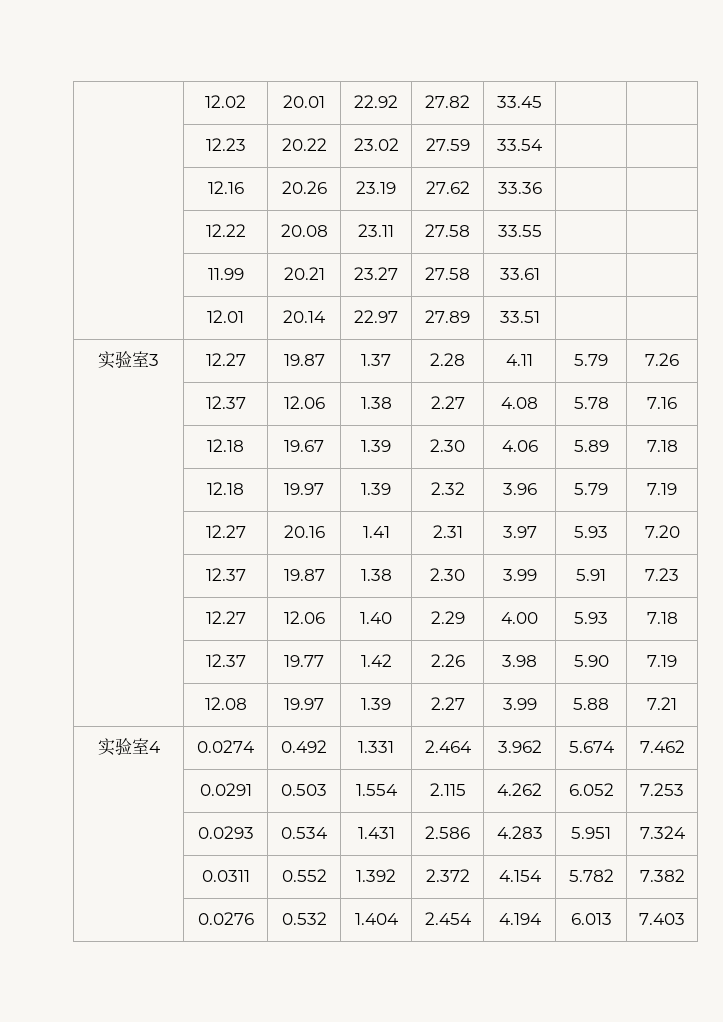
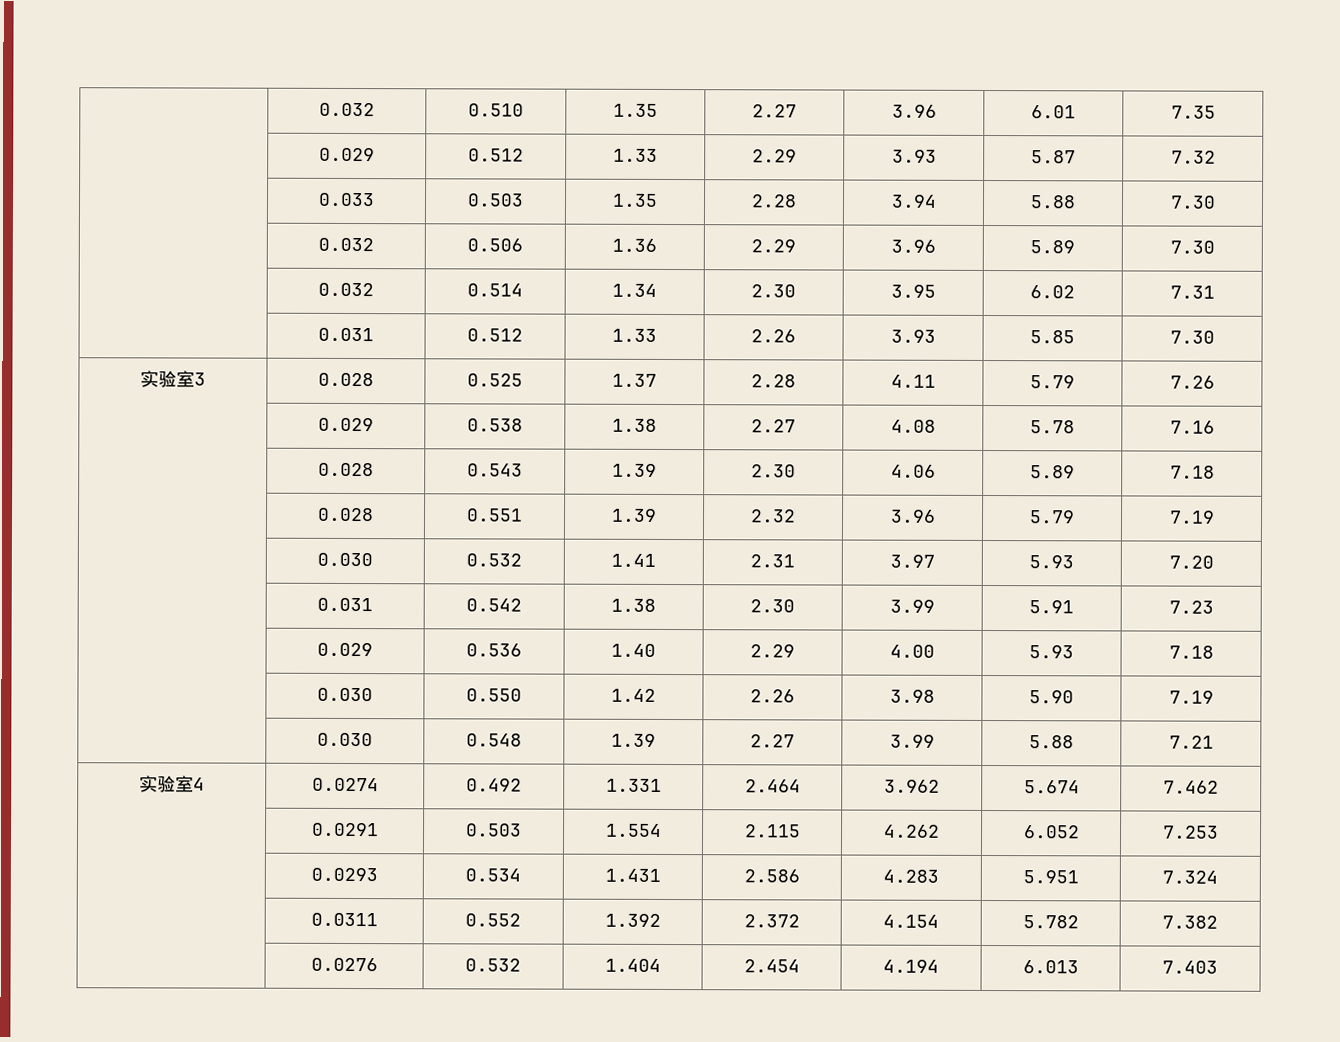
[205,95,246,108] [283,95,325,108] [354,95,398,108] [425,95,470,108] [497,96,542,108] [205,138,246,151] [281,138,327,151] [353,138,399,151] [425,138,470,151] [497,139,542,151] [207,181,244,194] [281,181,327,194] [356,181,396,194] [425,181,470,194] [497,182,542,194] [205,224,246,237] [280,224,328,237] [358,224,394,237] [425,224,470,237] [497,225,542,237] [207,268,244,280] [283,267,325,280] [354,267,398,280] [425,267,470,280] [499,268,540,280] [207,310,244,323] [283,310,325,323] [354,310,398,323] [425,310,470,323] [499,311,540,323] | 12.02 | 20.01 | 22.92 | 27.82 | 33.45 | | // | 12.23 | 20.22 | 23.02 | 27.59 | 33.54 | | // | 12.16 | 20.26 | 23.19 | 27.62 | 33.36 | | // | 12.22 | 20.08 | 23.11 | 27.58 | 33.55 | | // | 11.99 | 20.21 | 23.27 | 27.58 | 33.61 | | // | 12.01 | 20.14 | 22.97 | 27.89 | 33.51 | | -> [319,102,375,117] [468,103,524,117] [613,103,658,117] [752,104,797,118] [891,104,937,118] [1031,105,1076,119] [1170,105,1216,119] [319,147,375,162] [468,148,524,162] [613,148,658,162] [752,149,797,163] [891,149,937,163] [1031,150,1076,164] [1170,150,1216,164] [318,192,375,207] [467,193,524,207] [612,193,658,207] [751,194,797,208] [890,194,937,208] [1030,195,1076,209] [1169,195,1216,209] [318,237,374,252] [467,238,523,252] [612,238,657,252] [751,239,796,253] [890,239,936,253] [1030,240,1075,254] [1169,240,1215,254] [318,282,374,297] [467,283,523,297] [612,283,657,297] [751,284,796,298] [890,284,936,298] [1030,285,1075,299] [1169,285,1215,299] [318,327,374,342] [467,328,523,342] [612,328,657,342] [751,329,796,343] [890,329,936,343] [1030,330,1075,344] [1169,330,1215,344] | 0.032 | 0.510 | 1.35 | 2.27 | 3.96 | 6.01 | 7.35 // | 0.029 | 0.512 | 1.33 | 2.29 | 3.93 | 5.87 | 7.32 // | 0.033 | 0.503 | 1.35 | 2.28 | 3.94 | 5.88 | 7.30 // | 0.032 | 0.506 | 1.36 | 2.29 | 3.96 | 5.89 | 7.30 // | 0.032 | 0.514 | 1.34 | 2.30 | 3.95 | 6.02 | 7.31 // | 0.031 | 0.512 | 1.33 | 2.26 | 3.93 | 5.85 | 7.30
[205,353,246,366] [283,354,325,366] 12.27 | 19.87 -> [318,372,374,387] [467,373,523,387] 0.028 | 0.525
[205,396,246,409] [283,396,325,409] 12.37 | 12.06 -> [318,417,374,432] [467,418,523,432] 0.029 | 0.538
[207,439,244,452] [284,440,324,452] 12.18 | 19.67 -> [318,462,374,477] [467,463,523,477] 0.028 | 0.543
[207,482,244,495] [284,483,324,495] 12.18 | 19.97 -> [317,507,374,522] [466,508,523,522] 0.028 | 0.551
[205,525,246,538] [283,525,325,538] 12.27 | 20.16 -> [317,552,373,567] [466,553,522,567] 0.030 | 0.532
[205,568,246,581] [283,569,325,581] 12.37 | 19.87 -> [317,597,373,612] [466,598,522,612] 0.031 | 0.542
[205,611,246,624] [283,611,325,624] 12.27 | 12.06 -> [317,642,373,657] [466,643,522,657] 0.029 | 0.536
[205,654,246,667] [284,655,324,667] 12.37 | 19.77 -> [317,687,373,702] [466,688,522,702] 0.030 | 0.550
[204,697,247,710] [284,698,324,710] 12.08 | 19.97 -> [317,732,373,747] [466,733,522,747] 0.030 | 0.548

